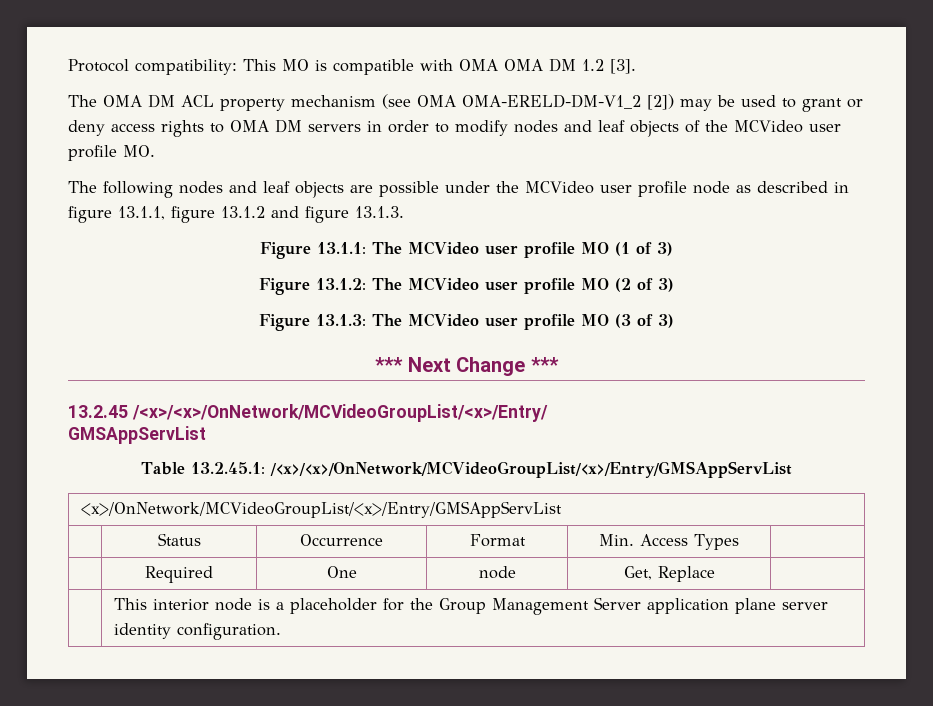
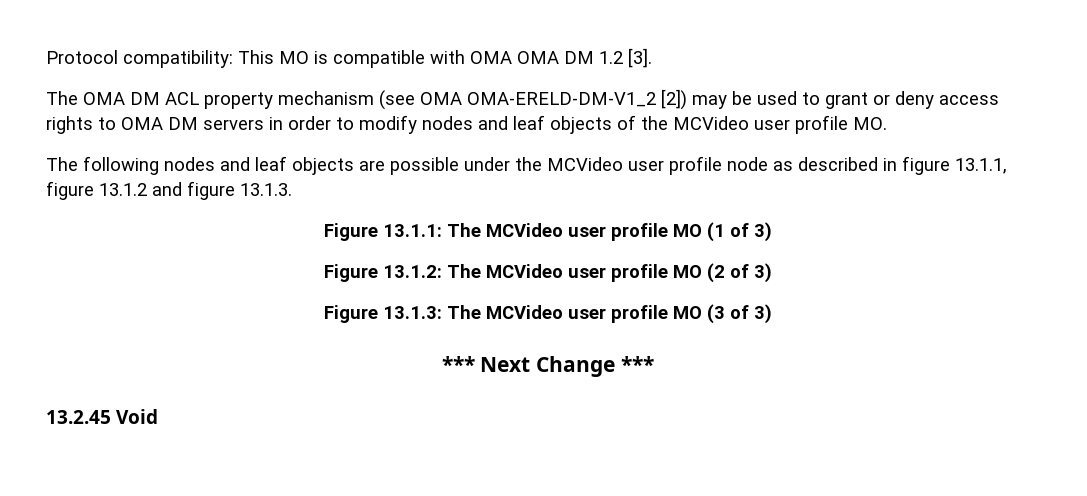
[131,404,548,422] [68,426,206,444] [141,461,792,478] [80,501,562,518] [157,533,201,546] [300,534,383,546] [469,534,526,547] [599,534,740,550] [145,566,213,583] [326,566,357,578] [478,566,516,579] [623,566,715,582] [113,597,828,615] [113,623,281,640] /<x>/<x>/OnNetwork/MCVideoGroupList/<x>/Entry/ // GMSAppServList // Table 13.2.45.1: /<x>/<x>/OnNetwork/MCVideoGroupList/<x>/Entry/GMSAppServList // <x>/OnNetwork/MCVideoGroupList/<x>/Entry/GMSAppServList // | Status | Occurrence | Format | Min. Access Types | // | Required | One | node | Get, Replace | // | This interior node is a placeholder for the Group Management Server application plane server identity configuration. -> [116,409,159,424] Void

